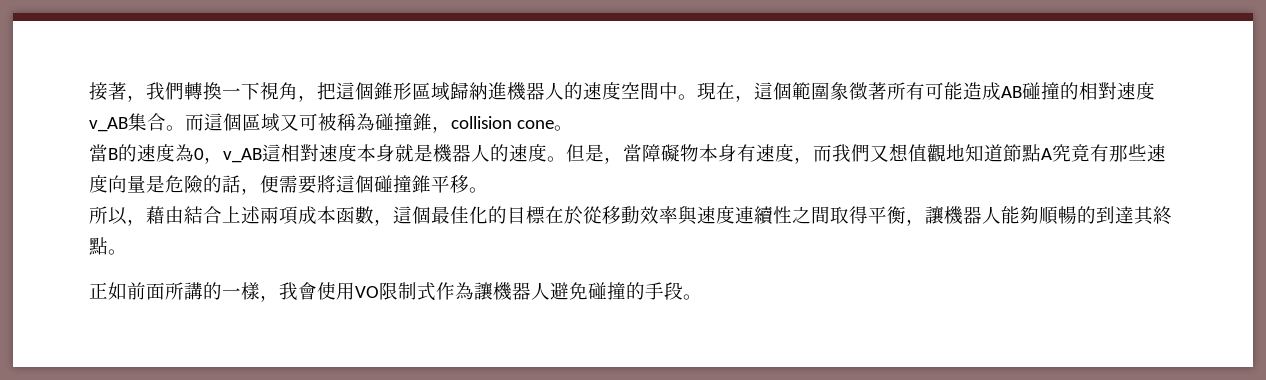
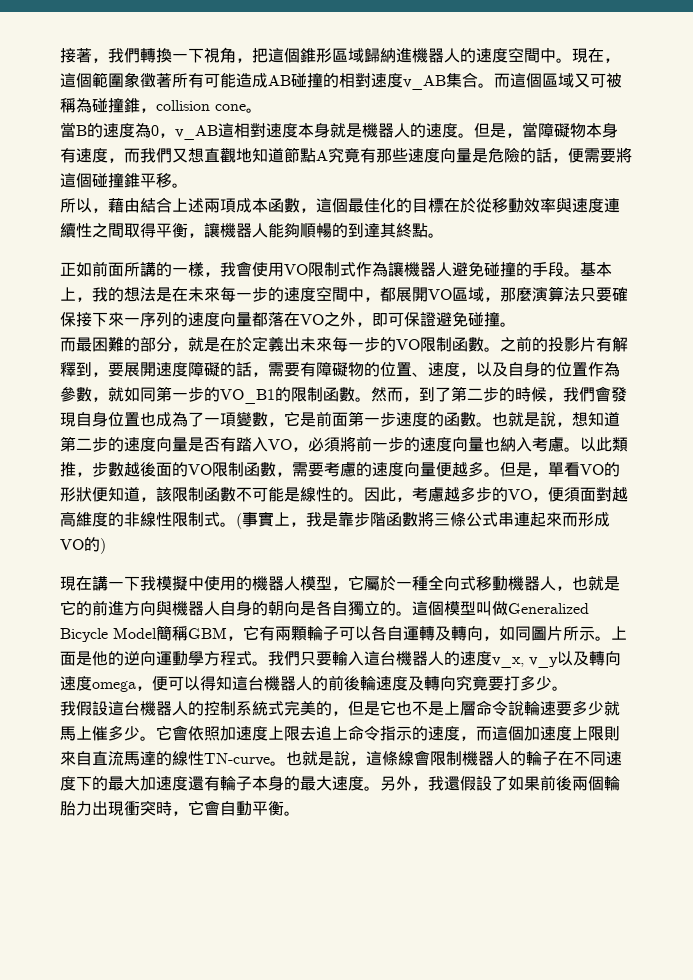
[908,144,927,162] 值 -> [204,148,220,162] 直
(702, 297) none -> [580,262,612,277] [60,286,628,302] [60,312,516,327] [60,336,628,352] [60,361,620,377] [60,386,627,404] [60,411,620,427] [60,436,628,452] [60,461,620,477] [60,486,628,502] [60,511,610,529] [60,537,106,554] [60,575,620,591] [60,600,589,616] [60,625,627,642] [60,650,621,668] [60,675,568,692] [60,700,620,716] [60,725,620,741] [60,750,622,766] [60,775,620,791] [60,800,300,816] 基本上，我的想法是在未來每一步的速度空間中，都展開VO區域，那麼演算法只要確保接下來一序列的速度向量都落在VO之外，即可保證避免碰撞。 // 而最困難的部分，就是在於定義出未來每一步的VO限制函數。之前的投影片有解釋到，要展開速度障礙的話，需要有障礙物的位置、速度，以及自身的位置作為參數，就如同第一步的VO_B1的限制函數。然而，到了第二步的時候，我們會發現自身位置也成為了一項變數，它是前面第一步速度的函數。也就是說，想知道第二步的速度向量是否有踏入VO，必須將前一步的速度向量也納入考慮。以此類推，步數越後面的VO限制函數，需要考慮的速度向量便越多。但是，單看VO的形狀便知道，該限制函數不可能是線性的。因此，考慮越多步的VO，便須面對越高維度的非線性限制式。(事實上，我是靠步階函數將三條公式串連起來而形成VO的) // 現在講一下我模擬中使用的機器人模型，它屬於一種全向式移動機器人，也就是它的前進方向與機器人自身的朝向是各自獨立的。這個模型叫做Generalized Bicycle Model簡稱GBM，它有兩顆輪子可以各自運轉及轉向，如同圖片所示。上面是他的逆向運動學方程式。我們只要輸入這台機器人的速度v_x, v_y以及轉向速度omega，便可以得知這台機器人的前後輪速度及轉向究竟要打多少。 // 我假設這台機器人的控制系統式完美的，但是它也不是上層命令說輪速要多少就馬上催多少。它會依照加速度上限去追上命令指示的速度，而這個加速度上限則來自直流馬達的線性TN-curve。也就是說，這條線會限制機器人的輪子在不同速度下的最大加速度還有輪子本身的最大速度。另外，我還假設了如果前後兩個輪胎力出現衝突時，它會自動平衡。

